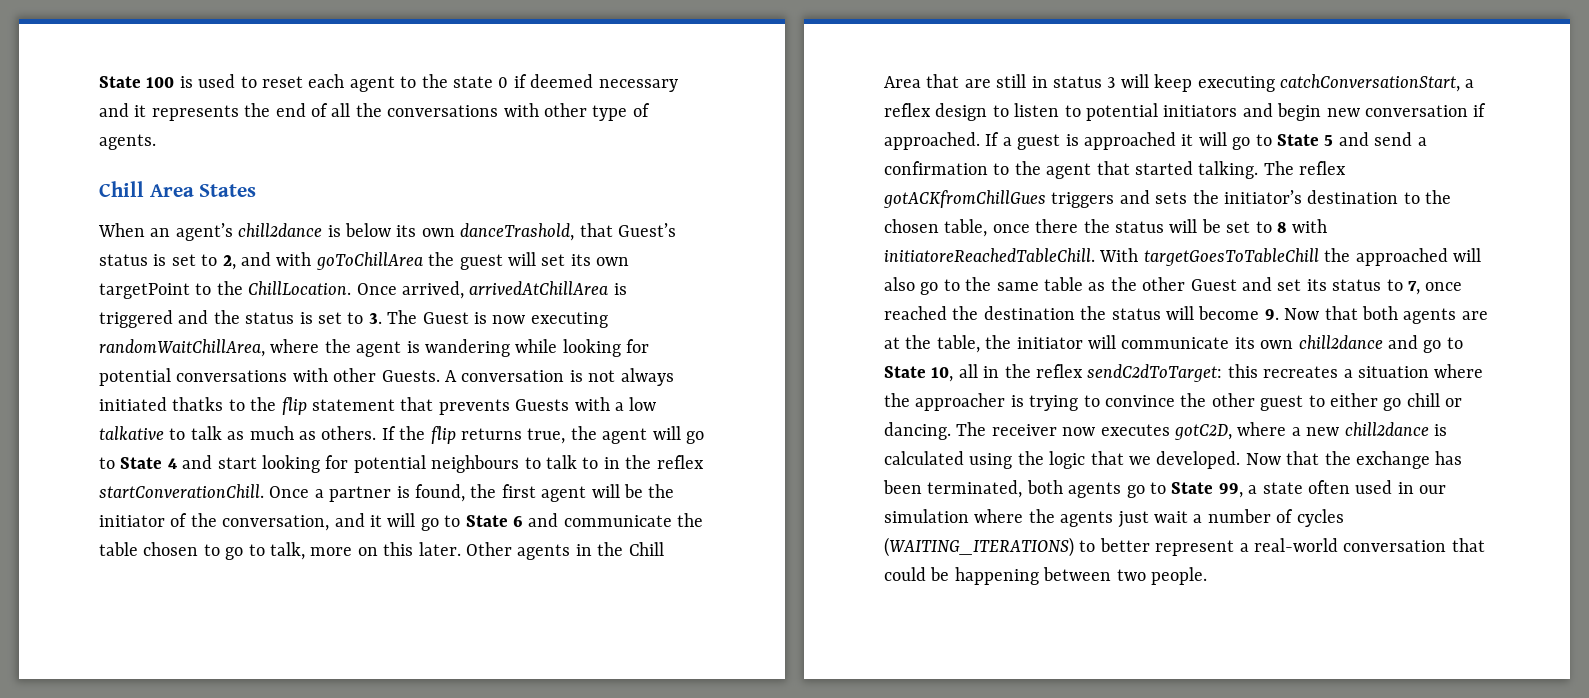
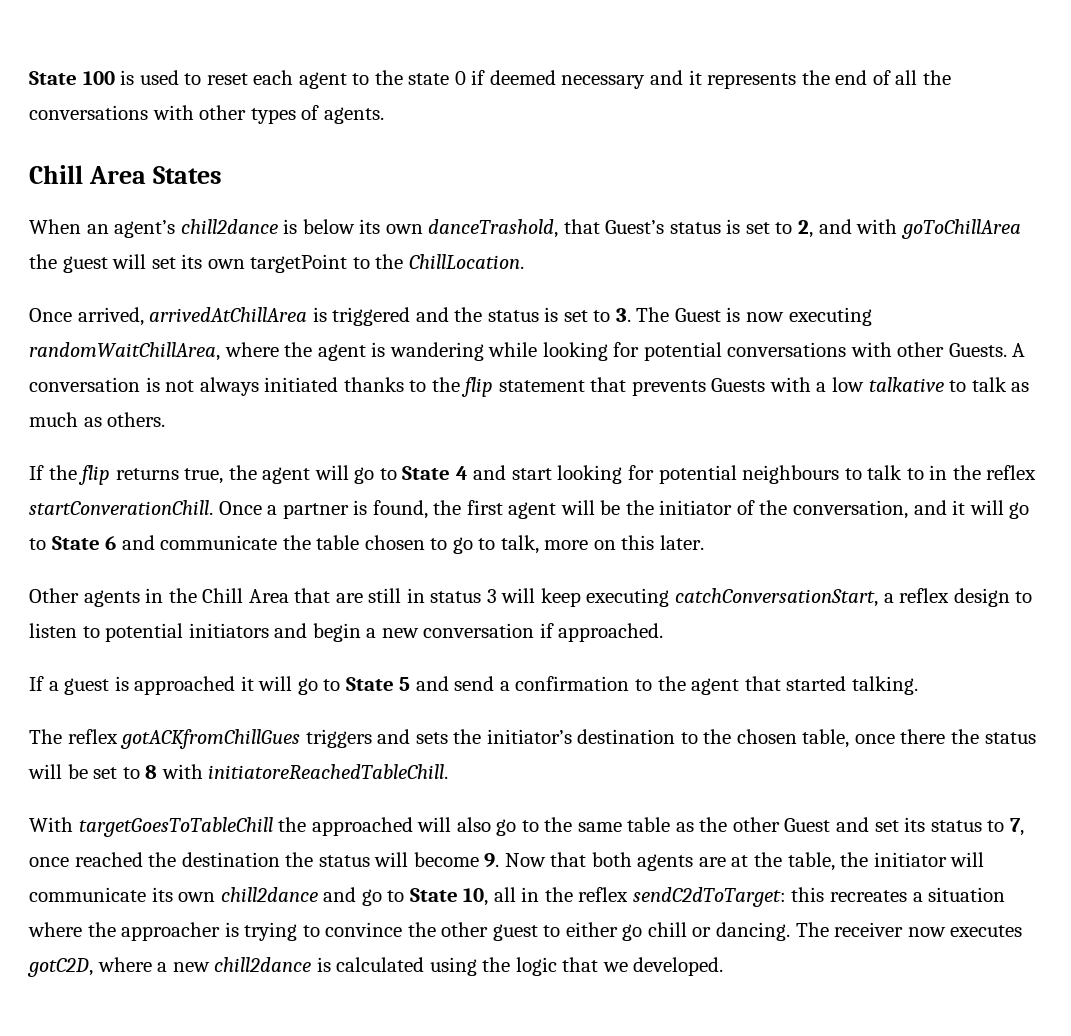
[592,105,628,121] type -> [250,108,296,124] types
(352, 288) none -> (524, 261) //
[172,397,224,411] thatks -> [343,377,404,392] thanks
(377, 433) none -> (166, 419) //
(461, 549) none -> (705, 542) //
(1322, 112) none -> [366,628,377,638] a
(980, 141) none -> (664, 632) //
(1259, 170) none -> (918, 685) //
(1095, 255) none -> (449, 771) //
[1245,451,1463,469] [883,480,1447,498] [884,509,1344,528] [884,537,1485,557] [884,567,1207,585] Now that the exchange has been terminated, both agents go to State 99, a state often used in our simulation where the agents just wait a number of cycles (WAITING_ITERATIONS) to better represent a real-world conversation that could be happening between two people. -> (724, 966) none

